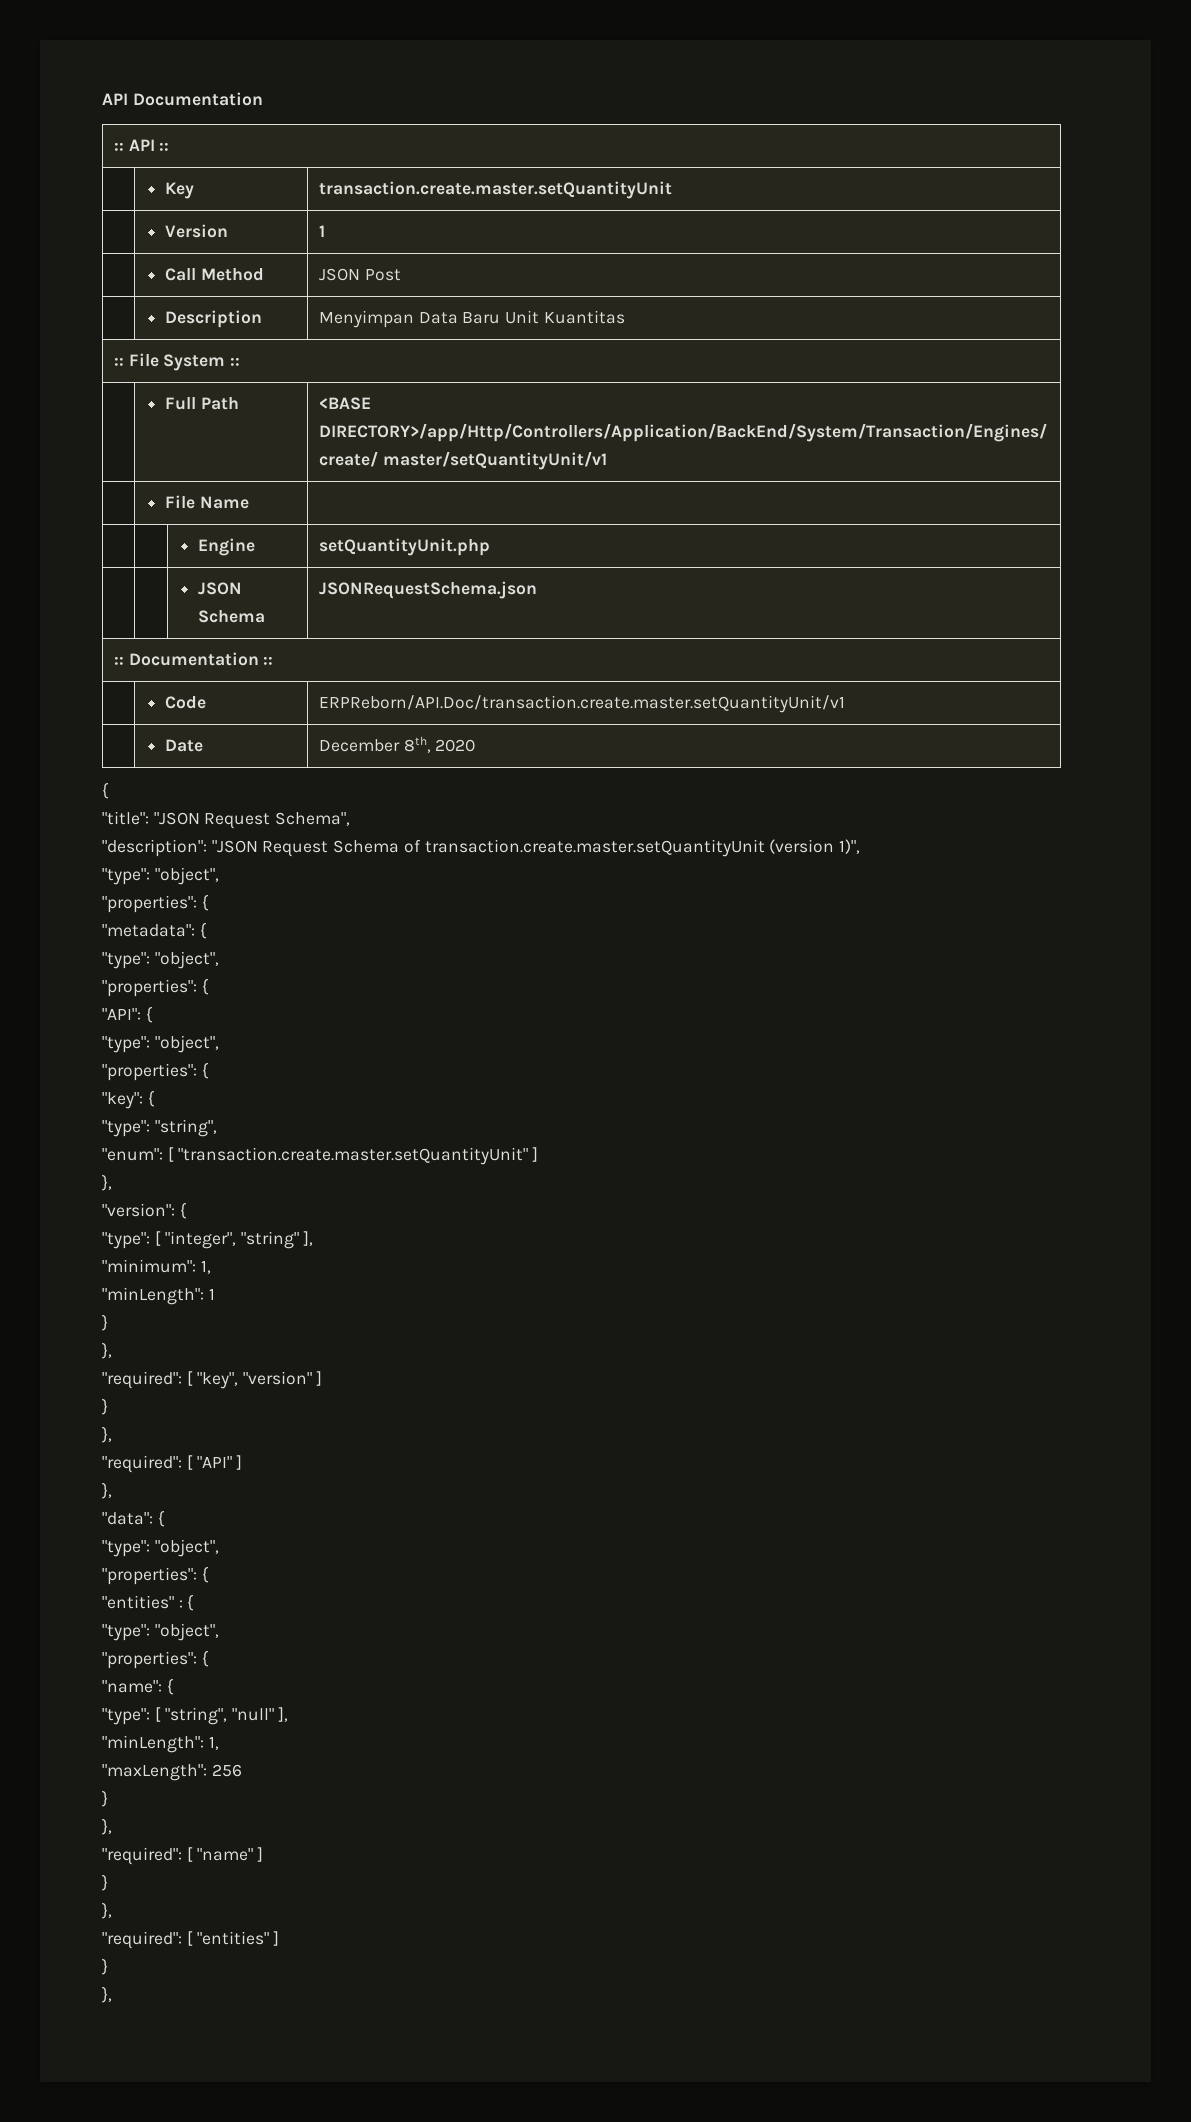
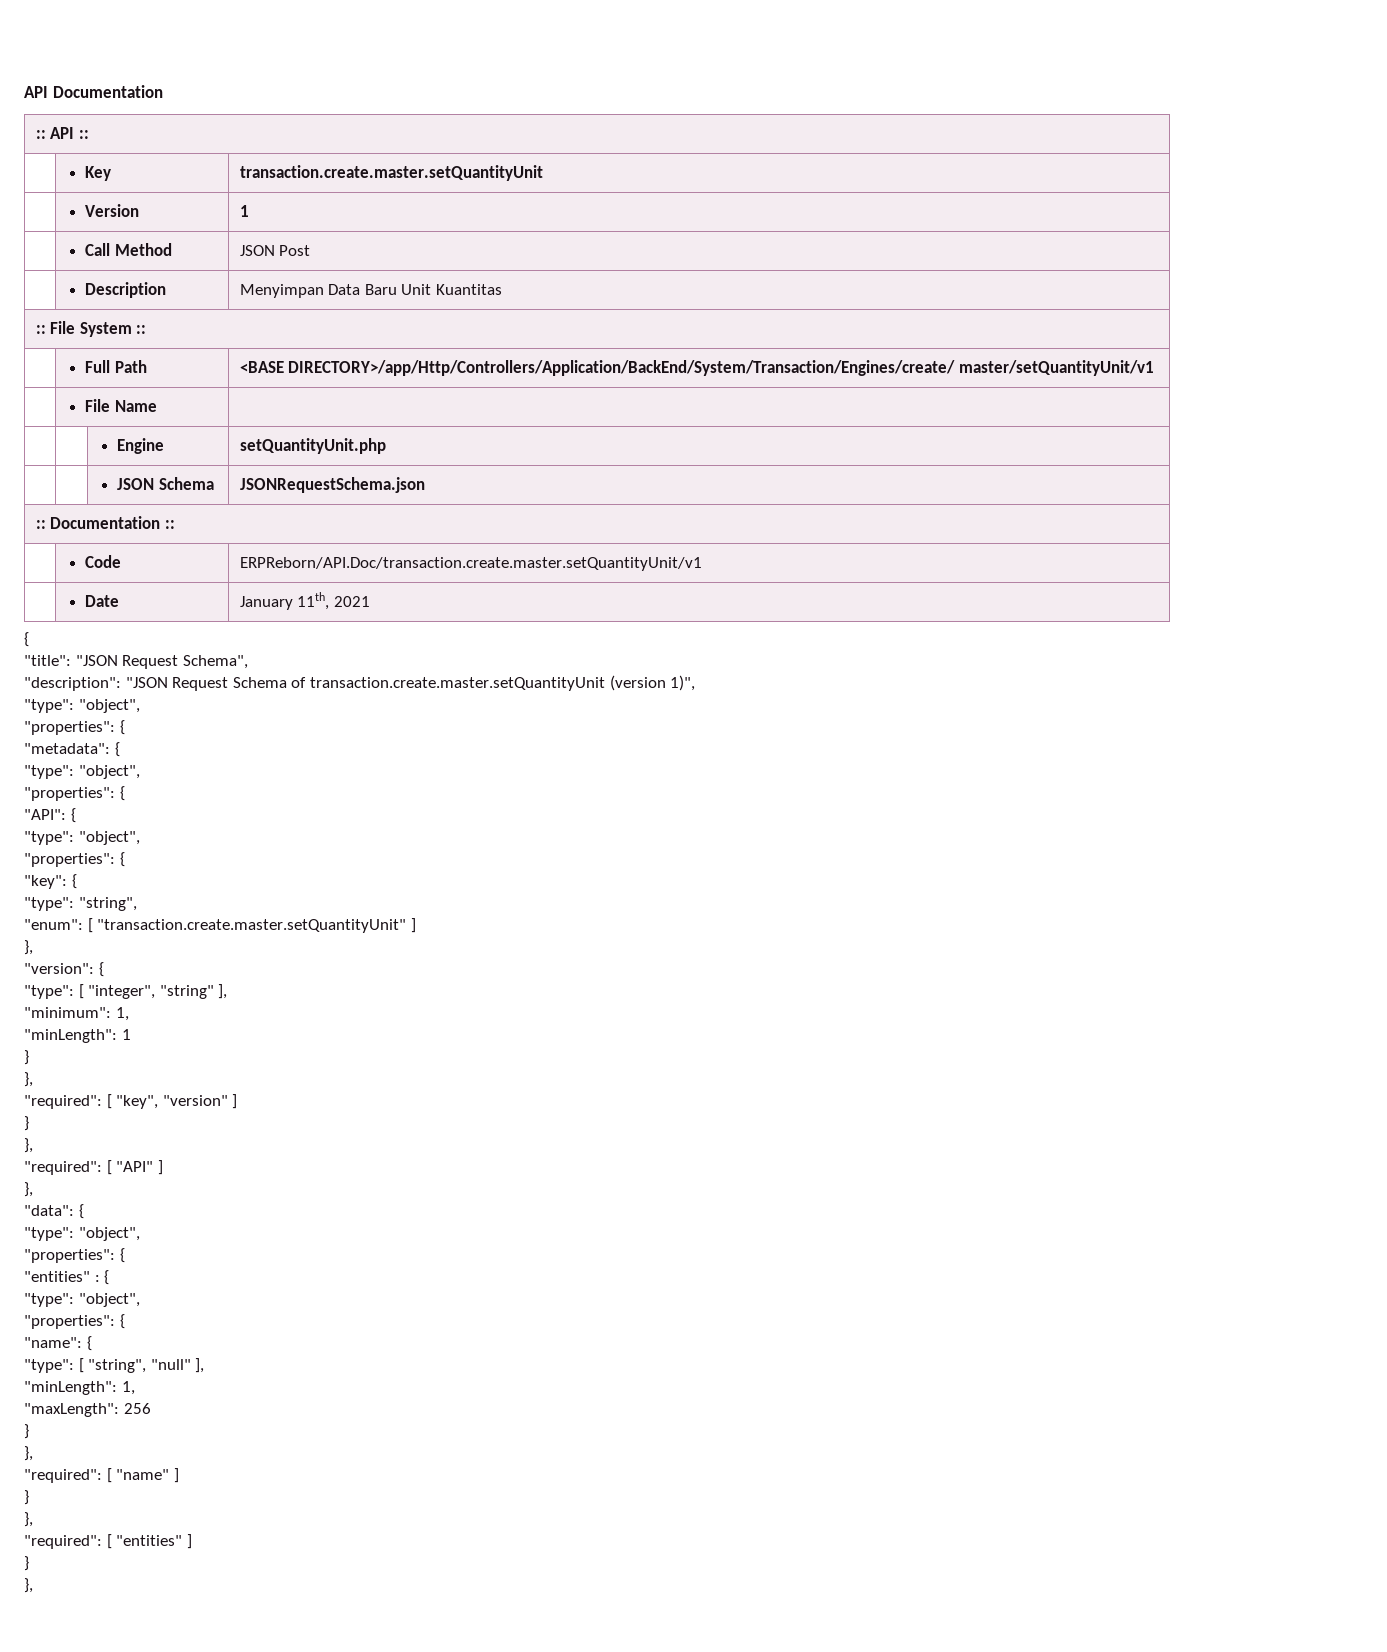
[318,736,476,753] December 8th, 2020 -> [239,592,370,610] January 11th, 2021

